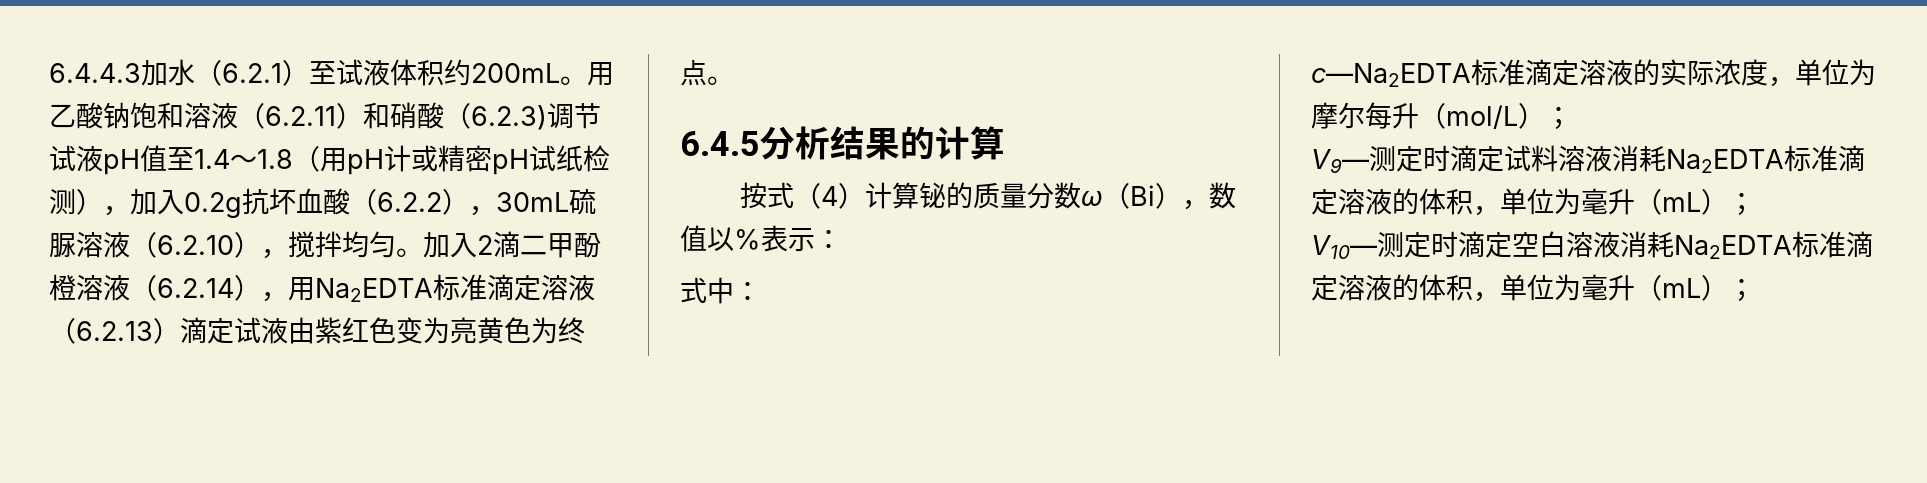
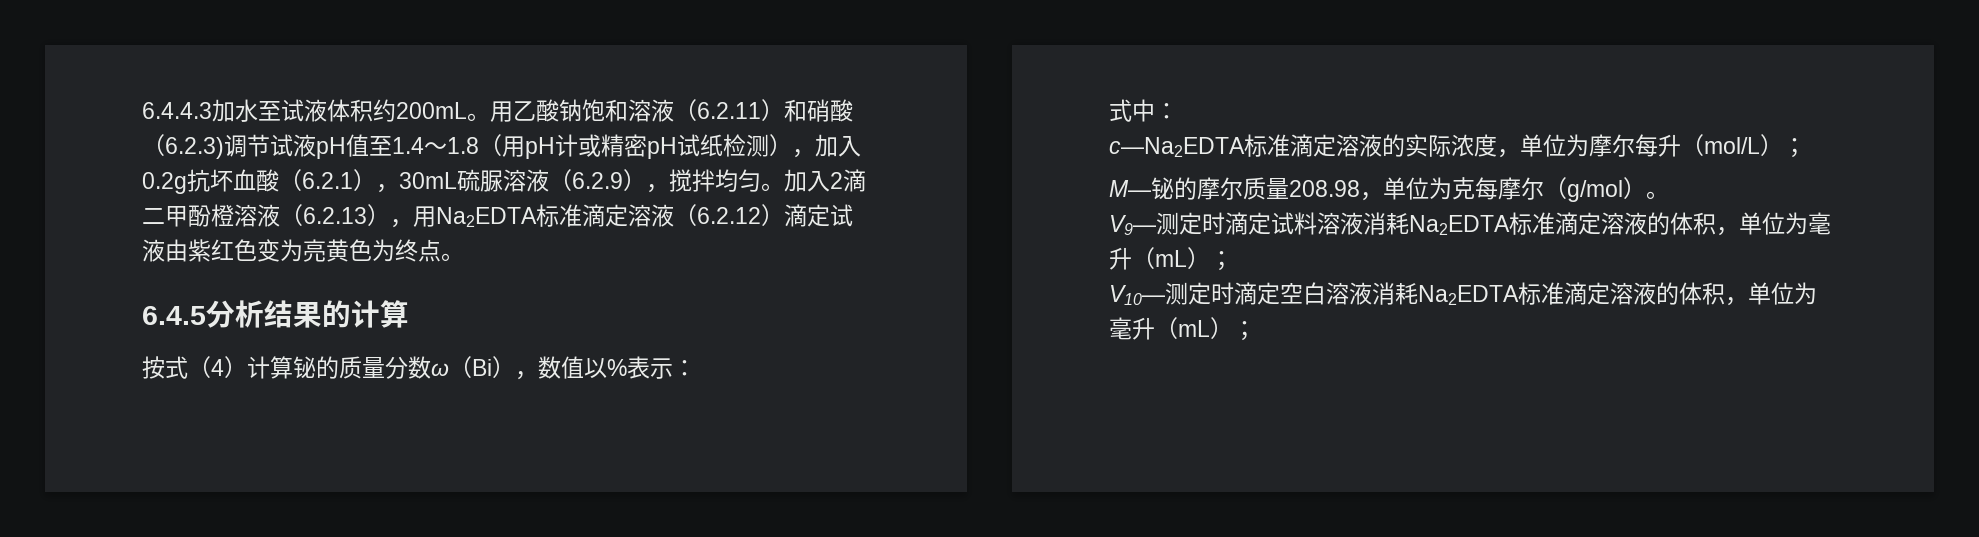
[195,60,309,86] （6.2.1） -> (258, 110) none
[377,192,442,212] 6.2.2 -> [302,172,353,189] 6.2.1
[157,235,234,255] 6.2.10 -> [572,172,623,189] 6.2.9
[157,278,234,298] 6.2.14 -> [303,207,367,224] 6.2.13
[76,321,153,341] 6.2.13 -> [697,207,761,224] 6.2.12
(1572, 118) none -> [1109,177,1669,202] // M—铋的摩尔质量208.98，单位为克每摩尔（g/mol）。

